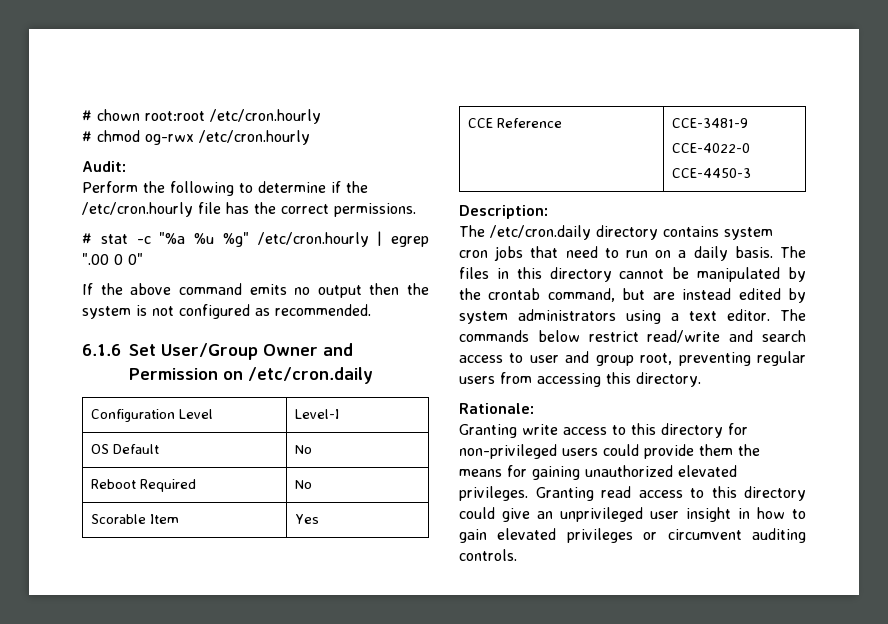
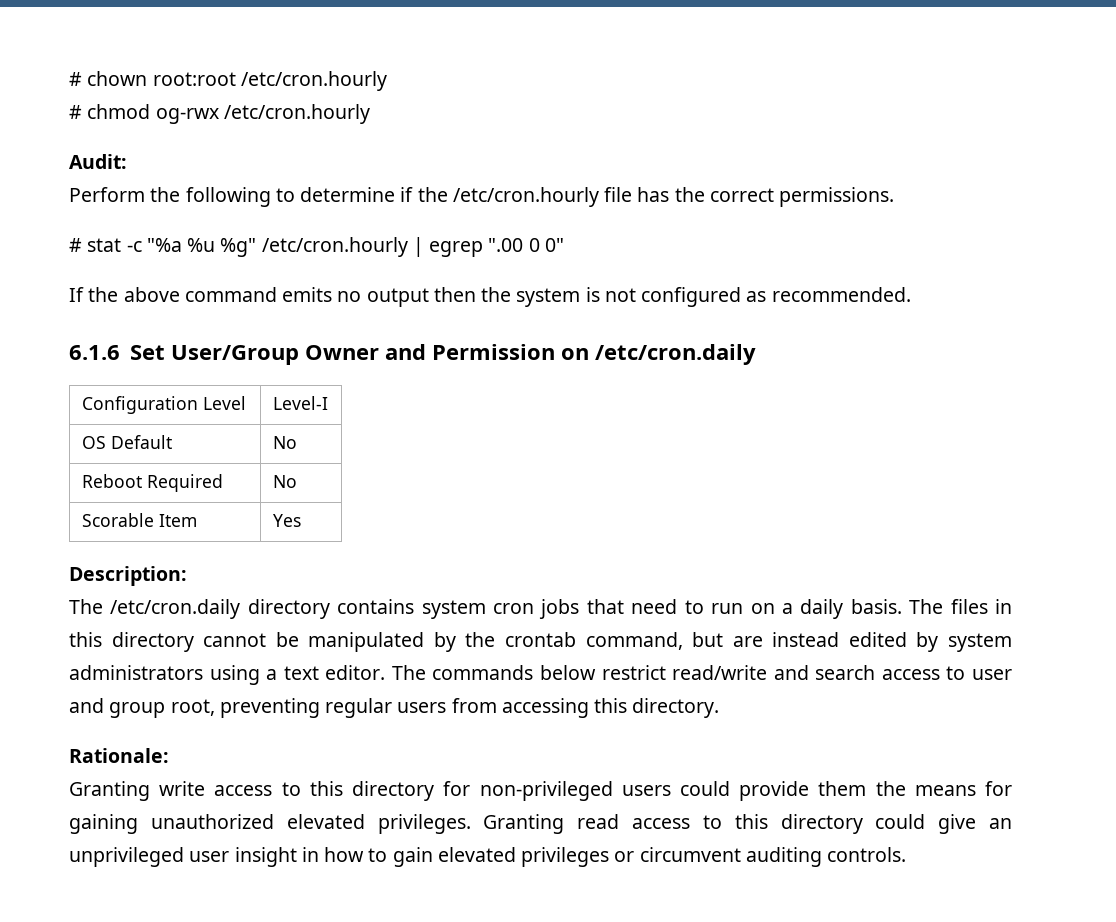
[467,118,562,128] [671,118,748,128] [671,143,750,153] [671,168,751,178] // CCE Reference | CCE-3481-9 // CCE-4022-0 // CCE-4450-3 -> (301, 520) none

